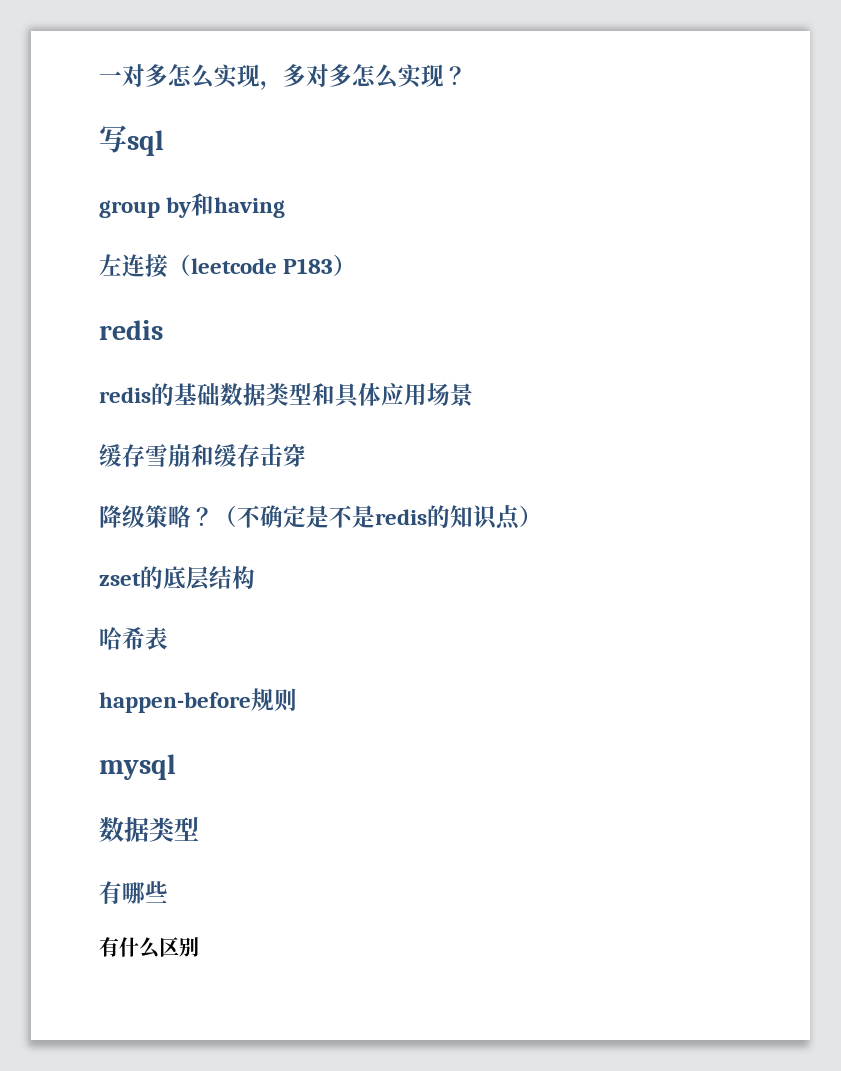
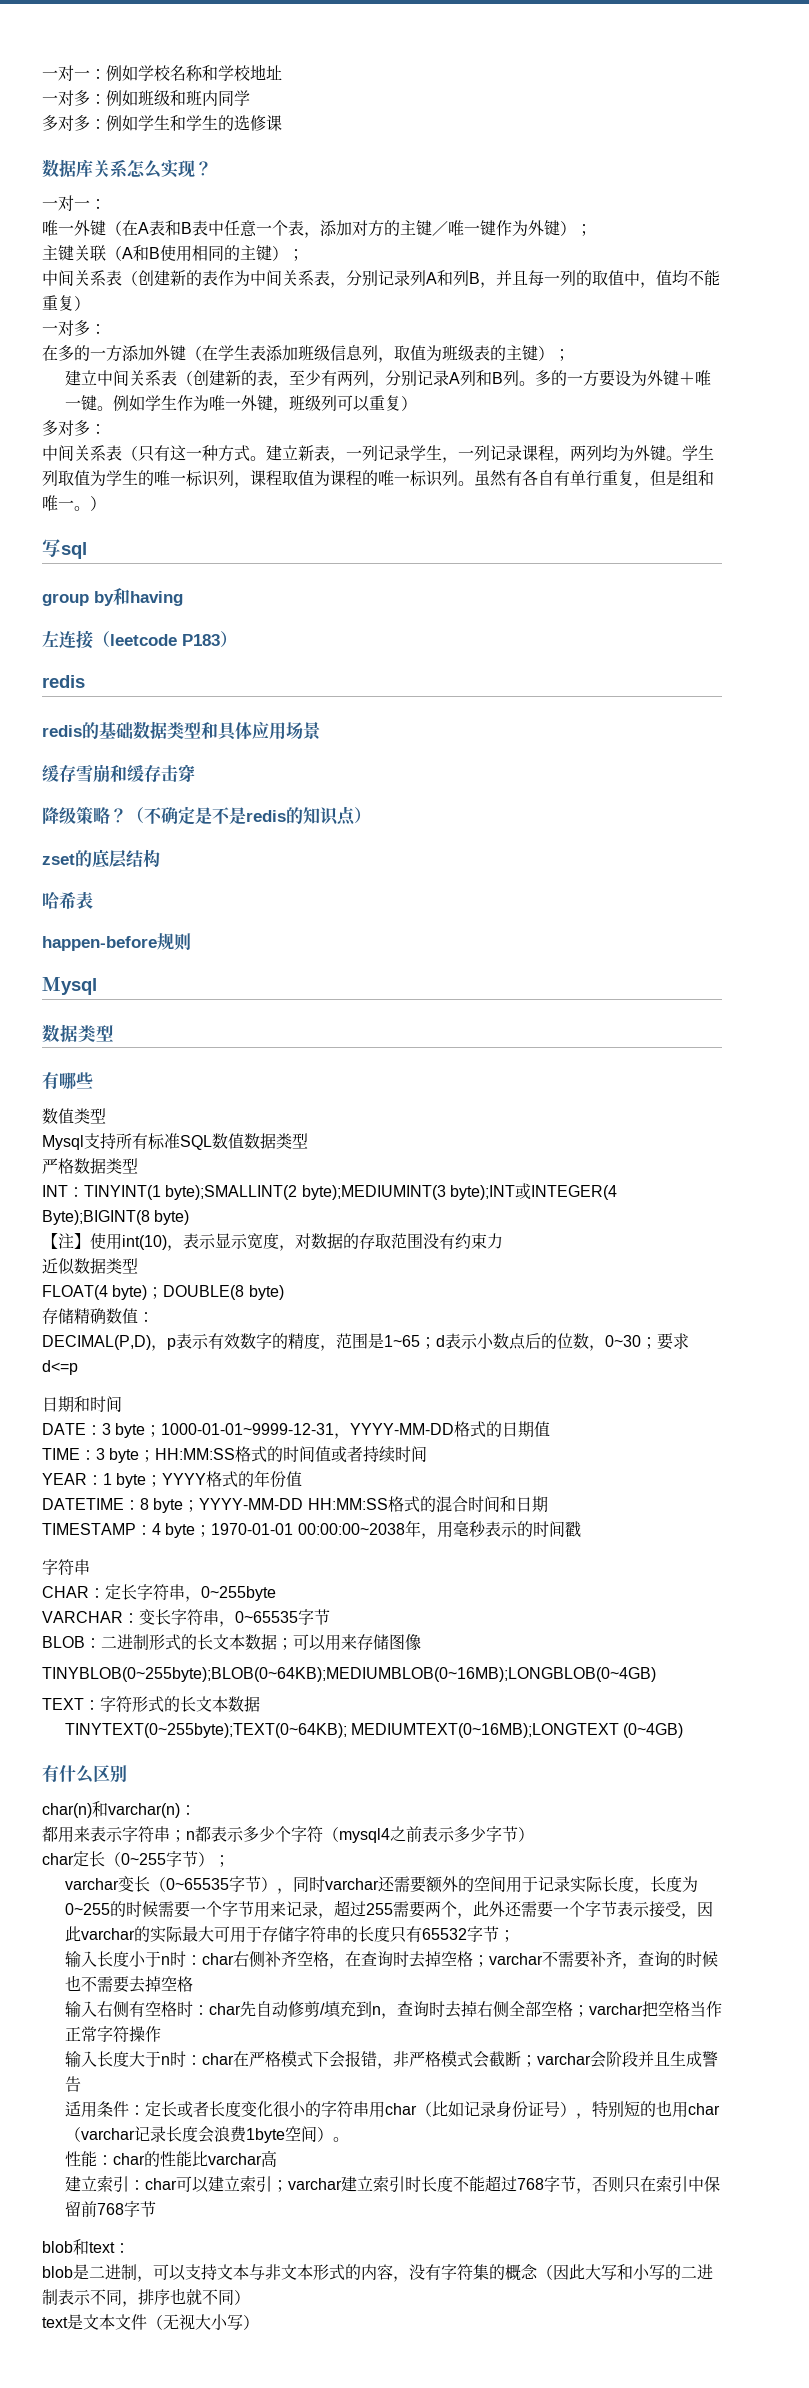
[99,64,467,90] 一对多怎么实现，多对多怎么实现？ -> [42,64,282,81] [42,90,250,106] [42,115,282,131] [42,159,212,178] [42,195,106,211] [42,220,592,238] [42,245,304,262] [42,270,720,288] [42,295,90,311] [42,320,106,336] [42,345,570,363] [64,370,711,388] [64,395,417,413] [42,420,106,436] [42,445,714,463] [42,470,714,488] [42,495,106,511] 一对一：例如学校名称和学校地址 // 一对多：例如班级和班内同学 // 多对多：例如学生和学生的选修课 // 数据库关系怎么实现？ // 一对一： // 唯一外键（在A表和B表中任意一个表，添加对方的主键／唯一键作为外键）； // 主键关联（A和B使用相同的主键）； // 中间关系表（创建新的表作为中间关系表，分别记录列A和列B，并且每一列的取值中，值均不能重复） // 一对多： // 在多的一方添加外键（在学生表添加班级信息列，取值为班级表的主键）； // 建立中间关系表（创建新的表，至少有两列，分别记录A列和B列。多的一方要设为外键＋唯一键。例如学生作为唯一外键，班级列可以重复） // 多对多： // 中间关系表（只有这一种方式。建立新表，一列记录学生，一列记录课程，两列均为外键。学生列取值为学生的唯一标识列，课程取值为课程的唯一标识列。虽然有各自有单行重复，但是组和唯一。）
[99,754,176,780] mysql -> [42,977,97,995] Ｍysql
[99,937,199,959] 有什么区别 -> [42,1108,106,1124] [42,1133,308,1150] [42,1158,138,1174] [42,1183,617,1200] [42,1210,190,1225] [42,1233,503,1251] [42,1258,138,1275] [42,1285,284,1300] [42,1308,154,1324] [42,1333,689,1351] [42,1360,78,1375] [42,1396,122,1412] [42,1421,551,1439] [42,1446,428,1463] [42,1470,303,1488] [42,1496,548,1513] [42,1520,581,1539] [42,1559,90,1575] [42,1584,276,1602] [42,1609,330,1627] [42,1634,421,1651] [42,1667,656,1682] [42,1696,260,1712] [64,1723,684,1738] [42,1765,127,1783] [42,1801,196,1818] [42,1826,534,1843] [42,1851,230,1867] [64,1876,698,1894] [64,1900,713,1919] [64,1926,515,1943] [64,1950,718,1969] [64,1975,193,1993] [64,2001,722,2019] [64,2026,161,2042] [64,2050,718,2069] [64,2076,81,2092] [64,2100,720,2119] [64,2126,349,2143] [64,2150,277,2167] [64,2175,720,2194] [64,2201,156,2217] [42,2239,130,2255] [42,2264,713,2282] [42,2288,250,2307] [42,2314,259,2330] 数值类型 // Mysql支持所有标准SQL数值数据类型 // 严格数据类型 // INT：TINYINT(1 byte);SMALLINT(2 byte);MEDIUMINT(3 byte);INT或INTEGER(4 Byte);BIGINT(8 byte) // 【注】使用int(10)，表示显示宽度，对数据的存取范围没有约束力 // 近似数据类型 // FLOAT(4 byte)；DOUBLE(8 byte) // 存储精确数值： // DECIMAL(P,D)，p表示有效数字的精度，范围是1~65；d表示小数点后的位数，0~30；要求d<=p // 日期和时间 // DATE：3 byte；1000-01-01~9999-12-31，YYYY-MM-DD格式的日期值 // TIME：3 byte；HH:MM:SS格式的时间值或者持续时间 // YEAR：1 byte；YYYY格式的年份值 // DATETIME：8 byte；YYYY-MM-DD HH:MM:SS格式的混合时间和日期 // TIMESTAMP：4 byte；1970-01-01 00:00:00~2038年，用毫秒表示的时间戳 // 字符串 // CHAR：定长字符串，0~255byte // VARCHAR：变长字符串，0~65535字节 // BLOB：二进制形式的长文本数据；可以用来存储图像 // TINYBLOB(0~255byte);BLOB(0~64KB);MEDIUMBLOB(0~16MB);LONGBLOB(0~4GB) // TEXT：字符形式的长文本数据 // TINYTEXT(0~255byte);TEXT(0~64KB); MEDIUMTEXT(0~16MB);LONGTEXT (0~4GB) // 有什么区别 // char(n)和varchar(n)： // 都用来表示字符串；n都表示多少个字符（mysql4之前表示多少字节） // char定长（0~255字节）； // varchar变长（0~65535字节），同时varchar还需要额外的空间用于记录实际长度，长度为0~255的时候需要一个字节用来记录，超过255需要两个，此外还需要一个字节表示接受，因此varchar的实际最大可用于存储字符串的长度只有65532字节； // 输入长度小于n时：char右侧补齐空格，在查询时去掉空格；varchar不需要补齐，查询的时候也不需要去掉空格 // 输入右侧有空格时：char先自动修剪/填充到n，查询时去掉右侧全部空格；varchar把空格当作正常字符操作 // 输入长度大于n时：char在严格模式下会报错，非严格模式会截断；varchar会阶段并且生成警告 // 适用条件：定长或者长度变化很小的字符串用char（比如记录身份证号），特别短的也用char（varchar记录长度会浪费1byte空间）。 // 性能：char的性能比varchar高 // 建立索引：char可以建立索引；varchar建立索引时长度不能超过768字节，否则只在索引中保留前768字节 // blob和text： // blob是二进制，可以支持文本与非文本形式的内容，没有字符集的概念（因此大写和小写的二进制表示不同，排序也就不同） // text是文本文件（无视大小写）

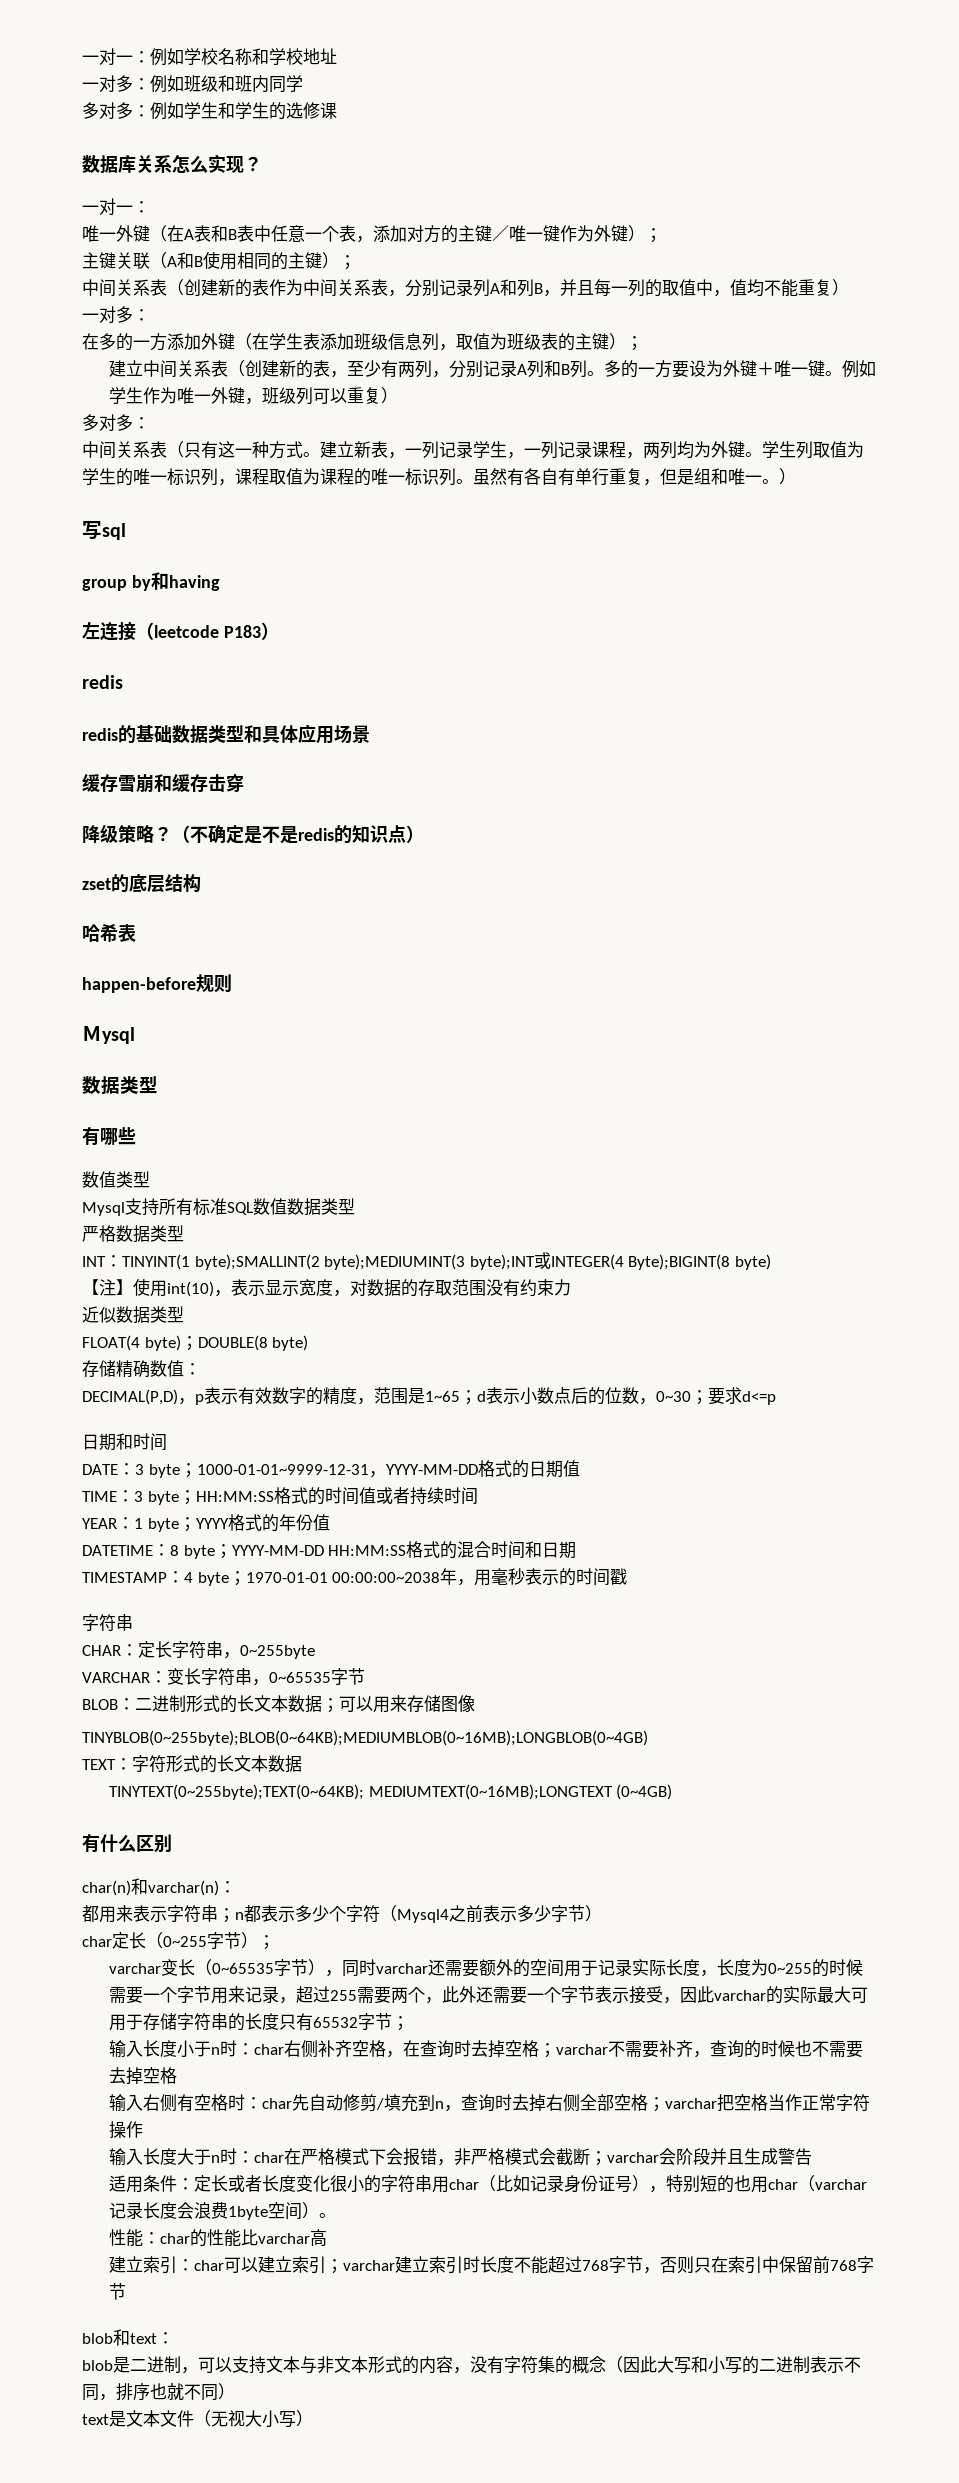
[339,1828,390,1843] mysql4 -> [397,1909,449,1923] Mysql4

